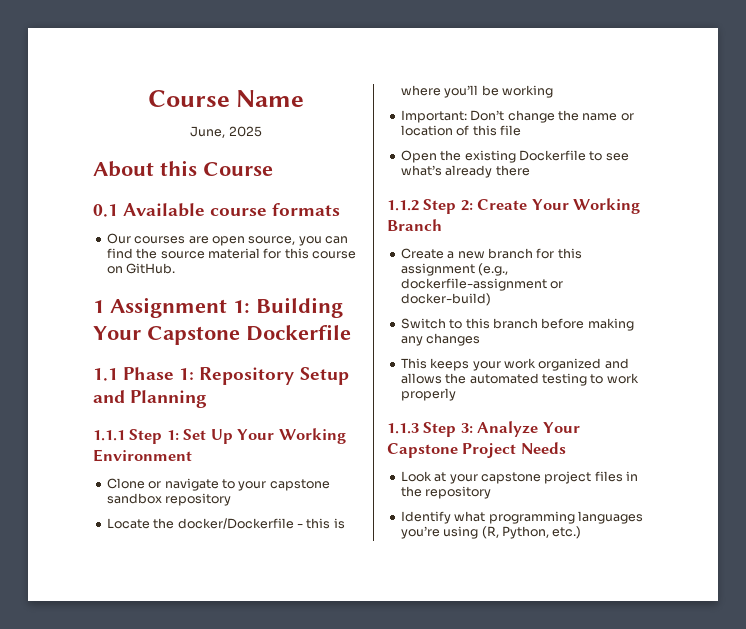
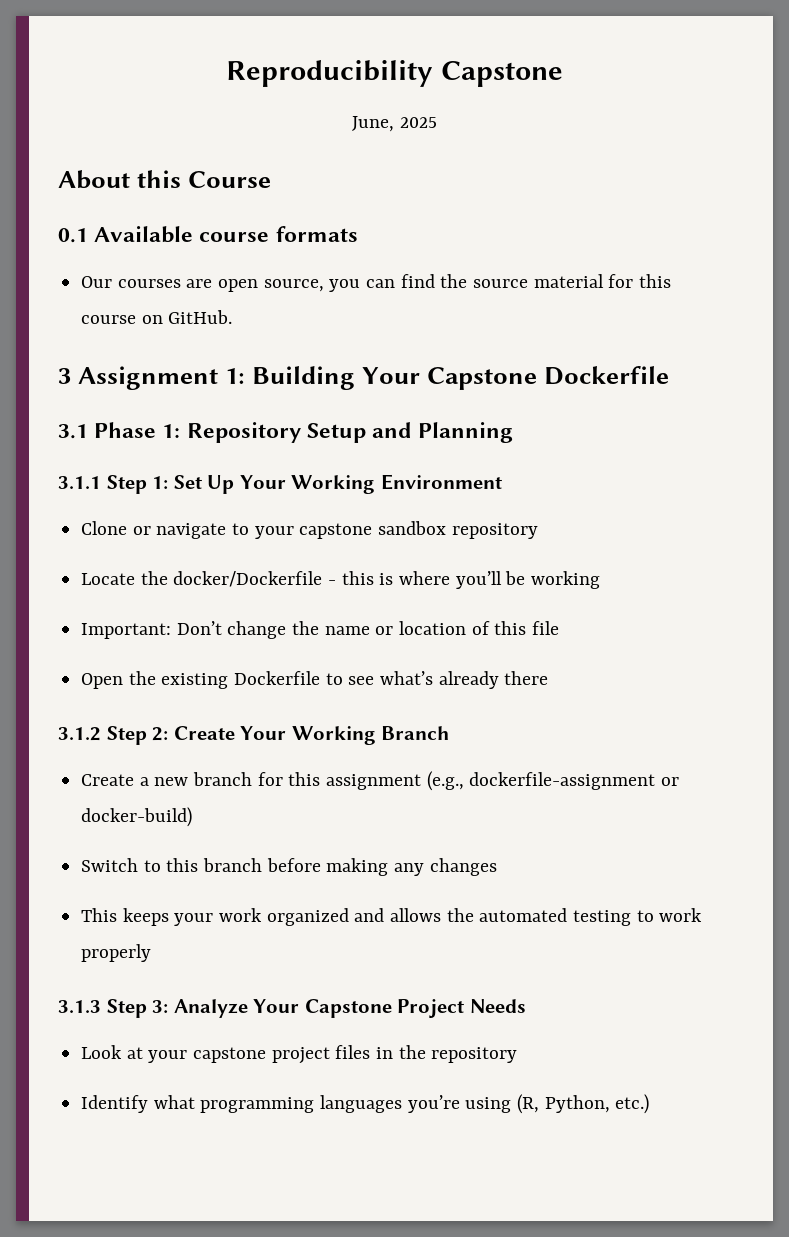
[147,90,305,107] Course Name -> [226,60,563,87] Reproducibility Capstone
[93,300,104,313] 1 -> [58,368,71,384] 3
[93,368,118,381] 1.1 -> [58,424,88,439] 3.1
[93,430,125,441] 1.1.1 -> [58,476,101,489] 3.1.1
[387,200,419,211] 1.1.2 -> [58,727,101,741] 3.1.2
[387,423,419,434] 1.1.3 -> [58,1000,101,1013] 3.1.3

